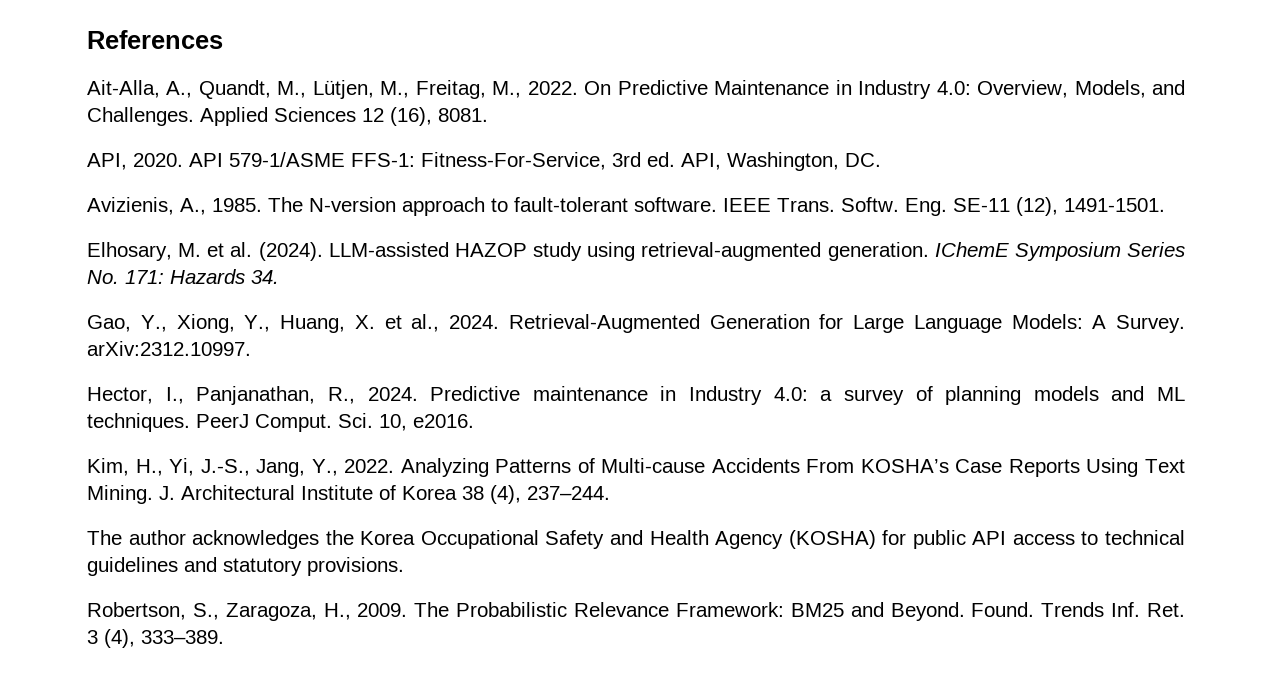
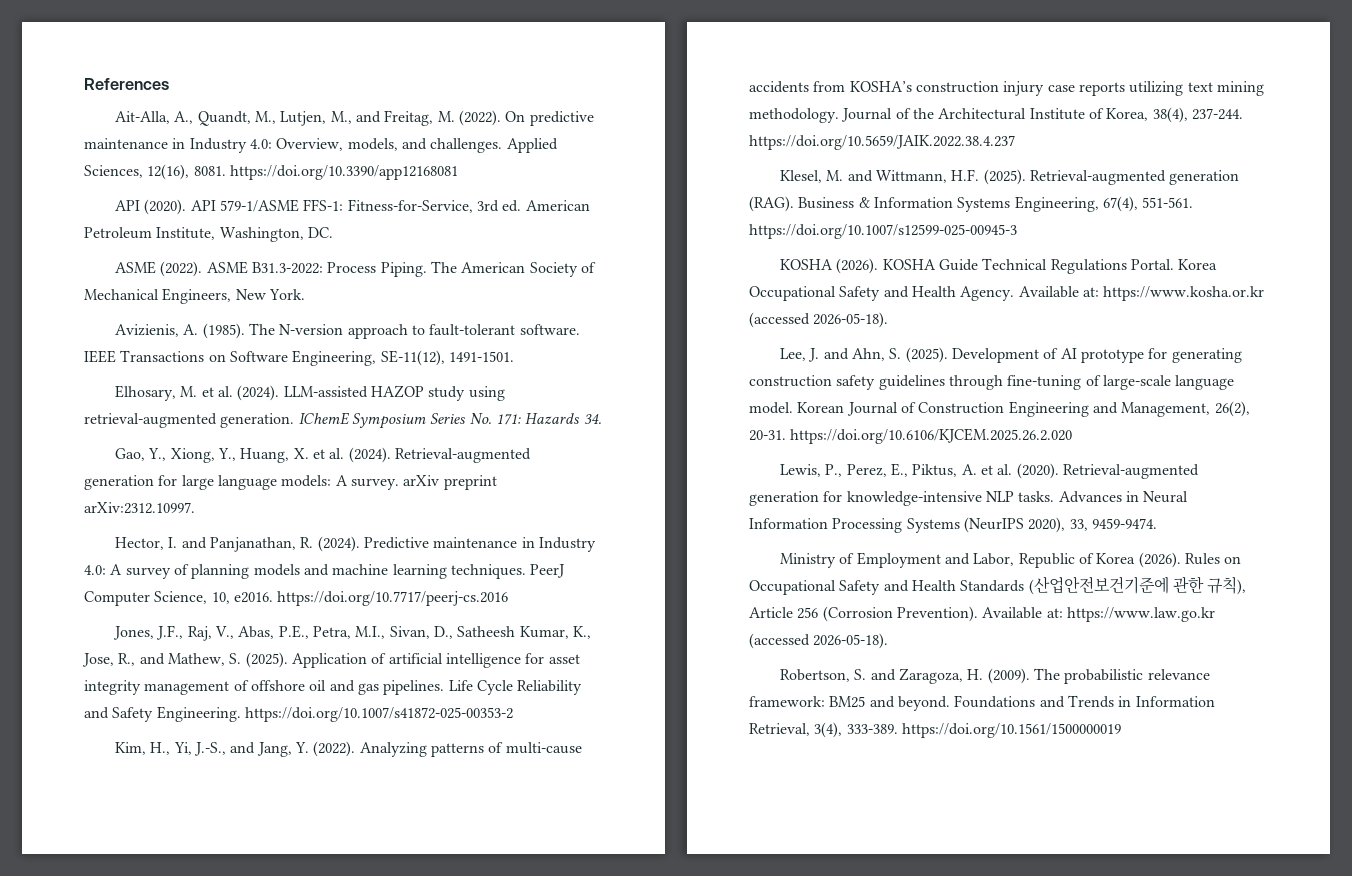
[312,80,1186,99] [87,107,488,126] [87,153,183,170] Lütjen, M., Freitag, M., 2022. On Predictive Maintenance in Industry 4.0: Overview, Models, and Challenges. Applied Sciences 12 (16), 8081. // API, 2020. -> [280,110,594,126] [84,138,558,153] [84,164,458,180] [115,199,187,215] Lutjen, M., and Freitag, M. (2022). On predictive maintenance in Industry 4.0: Overview, models, and challenges. Applied Sciences, 12(16), 8081. https://doi.org/10.3390/app12168081 // API (2020).
[421,152,606,170] Fitness-For-Service, -> [347,199,473,213] Fitness-for-Service,
[681,153,721,170] API, -> [525,200,590,211] [84,227,216,240] American Petroleum Institute,
(881, 160) none -> [115,261,597,277] [84,288,305,304] // ASME (2022). ASME B31.3-2022: Process Piping. The American Society of Mechanical Engineers, New York.
[180,198,262,215] A., 1985. -> [183,323,245,339] A. (1985).
[777,197,1058,216] Trans. Softw. Eng. SE-11 (12), -> [120,350,445,366] Transactions on Software Engineering, SE-11(12),
[411,314,1185,333] [87,341,251,356] [87,386,418,405] al., 2024. Retrieval-Augmented Generation for Large Language Models: A Survey. arXiv:2312.10997. // Hector, I., Panjanathan, R., 2024. -> [329,447,532,463] [84,475,497,490] [84,502,195,514] [115,536,360,552] al. (2024). Retrieval-augmented generation for large language models: A survey. arXiv preprint arXiv:2312.10997. // Hector, I. and Panjanathan, R. (2024).
[820,390,833,401] a -> [110,564,123,575] A
[1157,387,1185,401] [87,413,474,432] [87,458,1185,477] [87,485,610,504] [87,530,354,549] ML techniques. PeerJ Comput. Sci. 10, e2016. // Kim, H., Yi, J.-S., Jang, Y., 2022. Analyzing Patterns of Multi-cause Accidents From KOSHA’s Case Reports Using Text Mining. J. Architectural Institute of Korea 38 (4), 237–244. // The author acknowledges the -> [332,564,565,579] [84,591,509,606] [113,625,591,641] [82,652,580,668] [84,680,583,695] [84,706,513,722] [115,741,582,757] [749,81,1264,96] [749,107,1243,123] [749,135,1015,150] [780,169,1240,185] [749,196,1194,212] [749,224,1017,239] [780,258,1175,274] machine learning techniques. PeerJ Computer Science, 10, e2016. https://doi.org/10.7717/peerj-cs.2016 // Jones, J.F., Raj, V., Abas, P.E., Petra, M.I., Sivan, D., Satheesh Kumar, K., Jose, R., and Mathew, S. (2025). Application of artificial intelligence for asset integrity management of offshore oil and gas pipelines. Life Cycle Reliability and Safety Engineering. https://doi.org/10.1007/s41872-025-00353-2 // Kim, H., Yi, J.-S., and Jang, Y. (2022). Analyzing patterns of multi-cause accidents from KOSHA’s construction injury case reports utilizing text mining methodology. Journal of the Architectural Institute of Korea, 38(4), 237-244. https://doi.org/10.5659/JAIK.2022.38.4.237 // Klesel, M. and Wittmann, H.F. (2025). Retrieval-augmented generation (RAG). Business & Information Systems Engineering, 67(4), 551-561. https://doi.org/10.1007/s12599-025-00945-3 // KOSHA (2026). KOSHA Guide Technical Regulations Portal.
[715,530,1185,549] [87,557,404,576] [87,602,1185,621] [87,629,224,648] Agency (KOSHA) for public API access to technical guidelines and statutory provisions. // Robertson, S., Zaragoza, H., 2009. The Probabilistic Relevance Framework: BM25 and Beyond. Found. Trends Inf. Ret. 3 (4), 333–389. -> [960,286,1265,301] [749,312,889,328] [780,347,1242,363] [749,375,1235,390] [749,401,1250,417] [749,428,1073,444] [780,463,1200,479] [749,491,1189,506] [749,517,1157,533] [780,552,1242,568] [749,576,1247,595] [749,606,1215,622] [749,633,889,649] [780,668,1210,684] [749,695,1215,711] [749,722,1121,738] Agency. Available at: https://www.kosha.or.kr (accessed 2026-05-18). // Lee, J. and Ahn, S. (2025). Development of AI prototype for generating construction safety guidelines through fine-tuning of large-scale language model. Korean Journal of Construction Engineering and Management, 26(2), 20-31. https://doi.org/10.6106/KJCEM.2025.26.2.020 // Lewis, P., Perez, E., Piktus, A. et al. (2020). Retrieval-augmented generation for knowledge-intensive NLP tasks. Advances in Neural Information Processing Systems (NeurIPS 2020), 33, 9459-9474. // Ministry of Employment and Labor, Republic of Korea (2026). Rules on Occupational Safety and Health Standards (산업안전보건기준에 관한 규칙), Article 256 (Corrosion Prevention). Available at: https://www.law.go.kr (accessed 2026-05-18). // Robertson, S. and Zaragoza, H. (2009). The probabilistic relevance framework: BM25 and beyond. Foundations and Trends in Information Retrieval, 3(4), 333-389. https://doi.org/10.1561/1500000019

